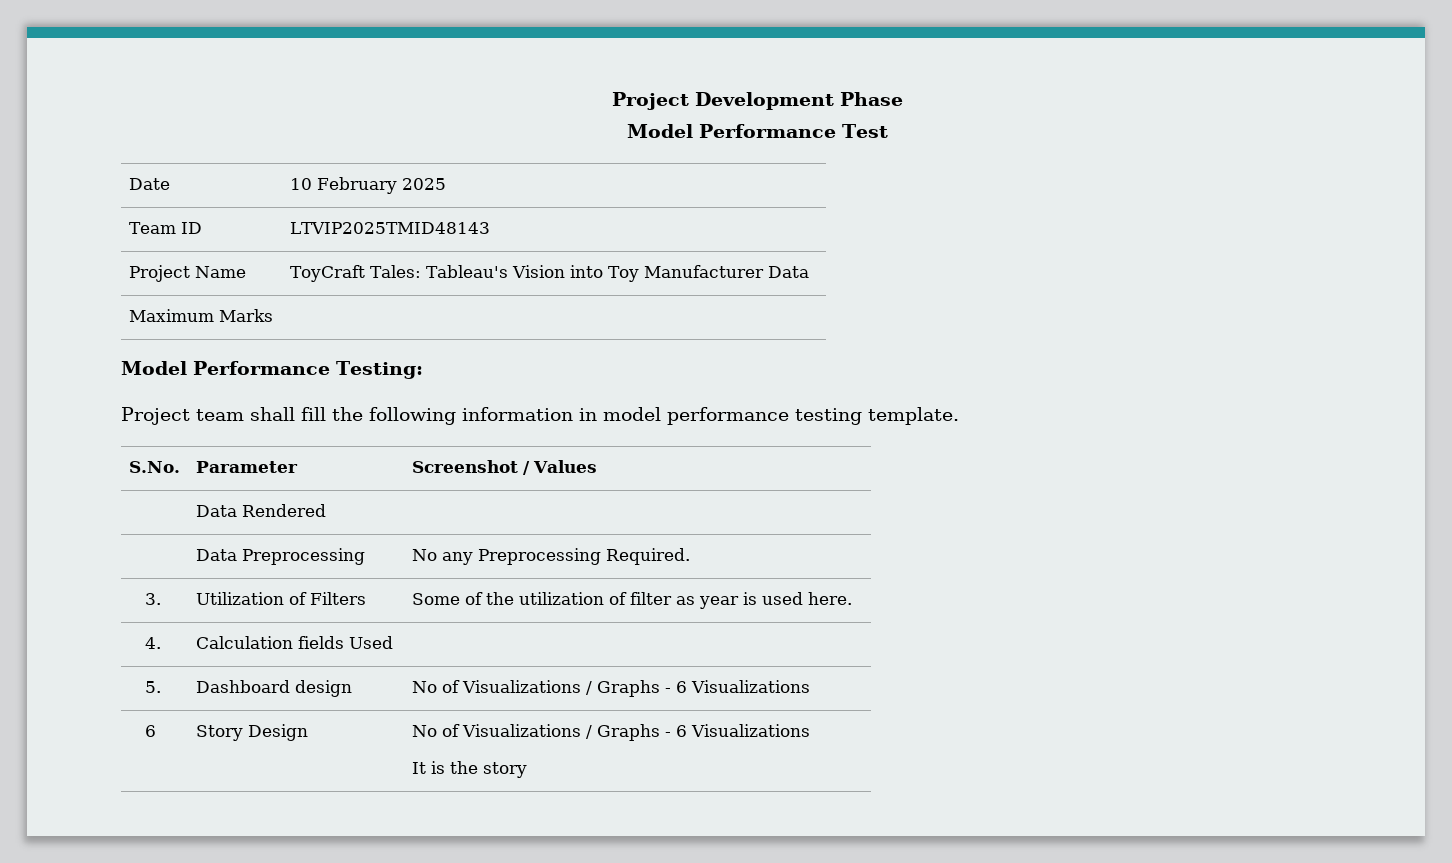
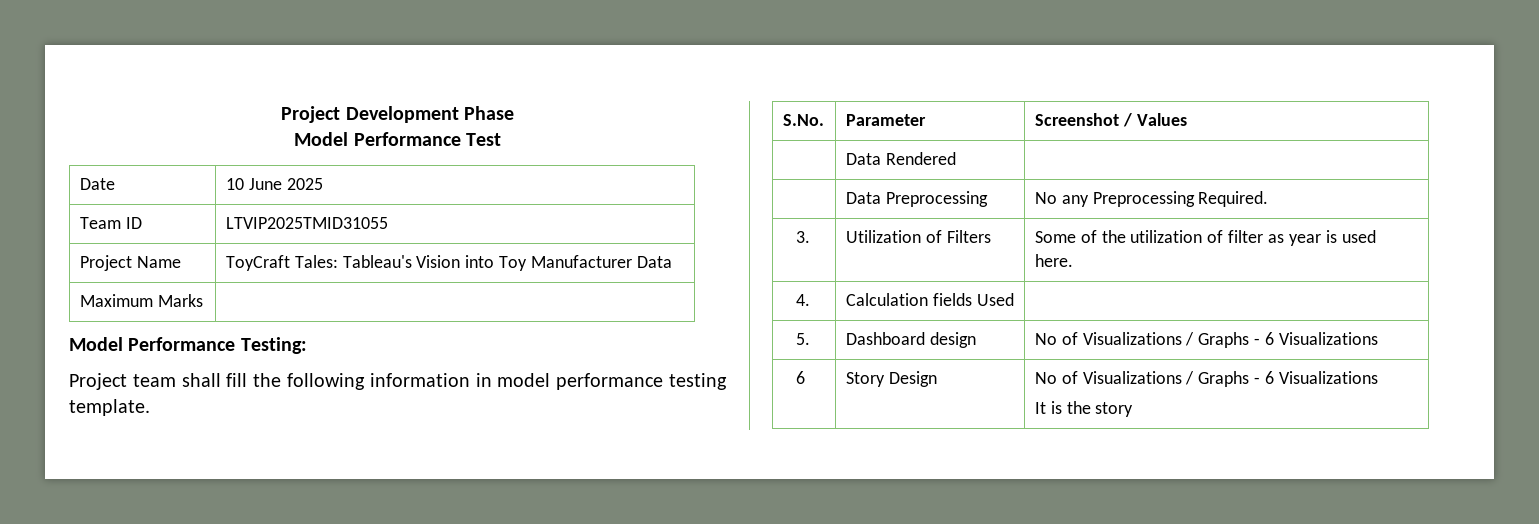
[316,177,397,194] February -> [248,178,282,190] June
[289,222,490,234] LTVIP2025TMID48143 -> [225,217,388,229] LTVIP2025TMID31055

